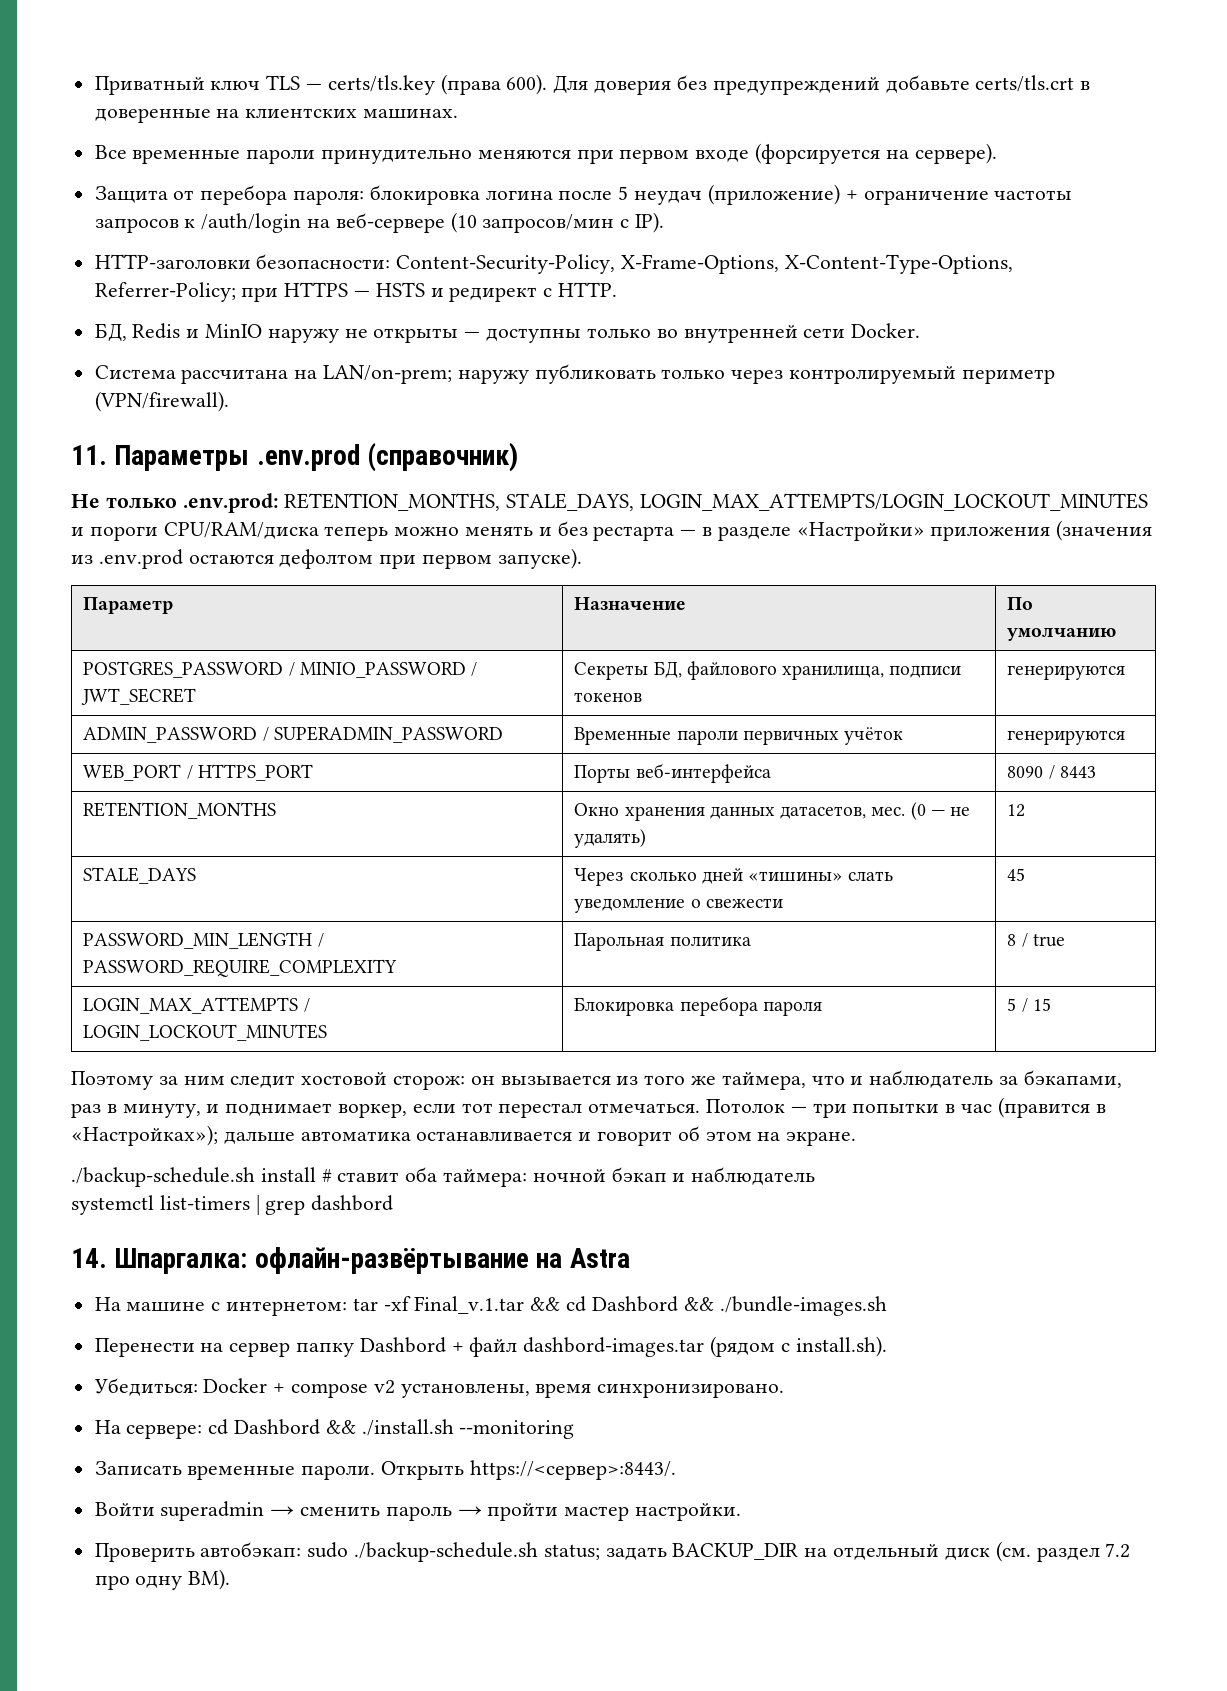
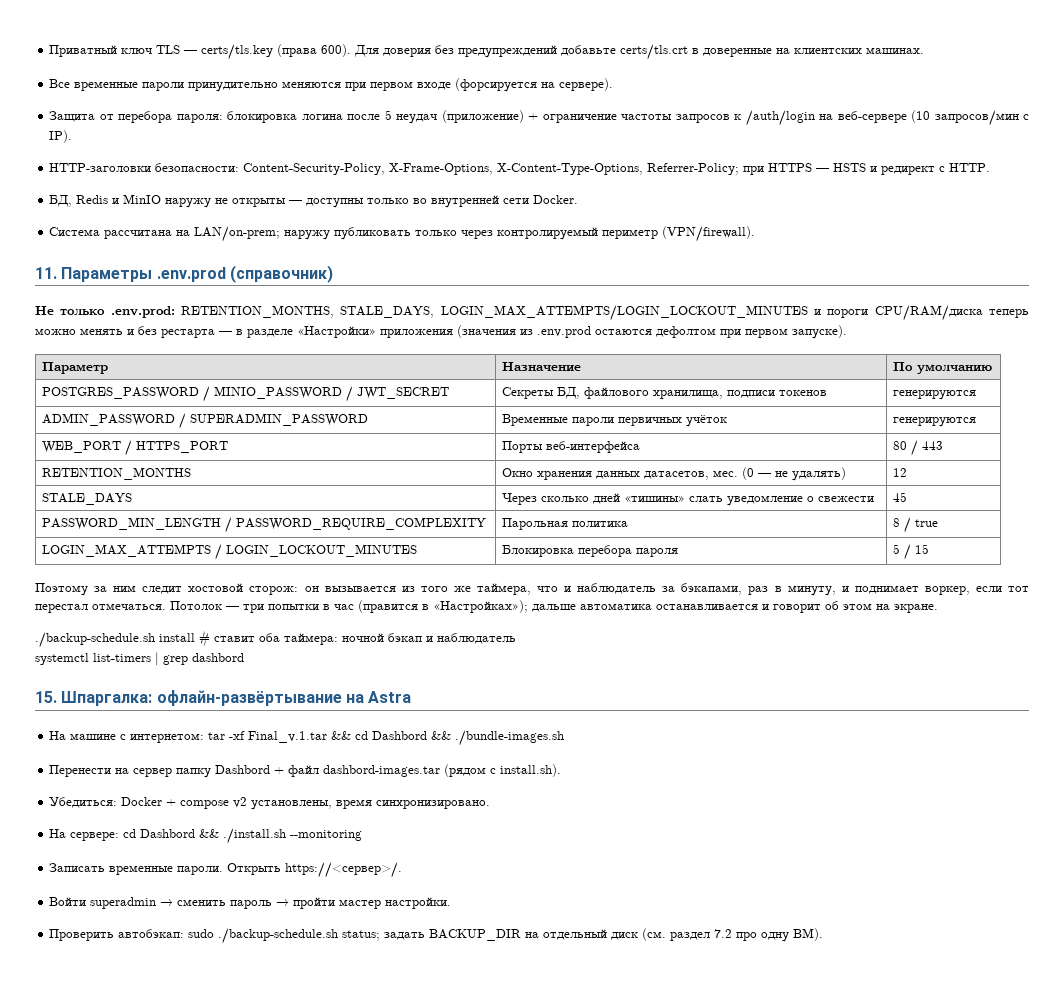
[1007,765,1096,779] 8090 / 8443 -> [893,440,944,456] 80 / 443
[71,1248,107,1268] 14. -> [35,691,57,703] 15.
[469,1460,676,1480] https://<сервер>:8443/. -> [285,862,403,878] https://<сервер>/.

